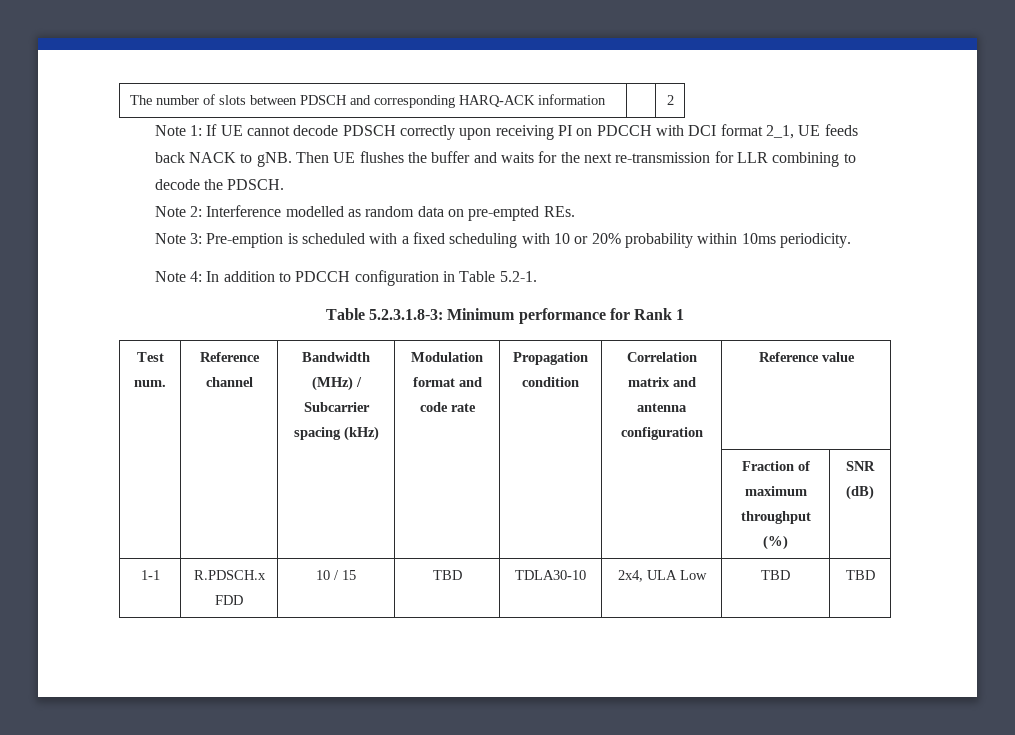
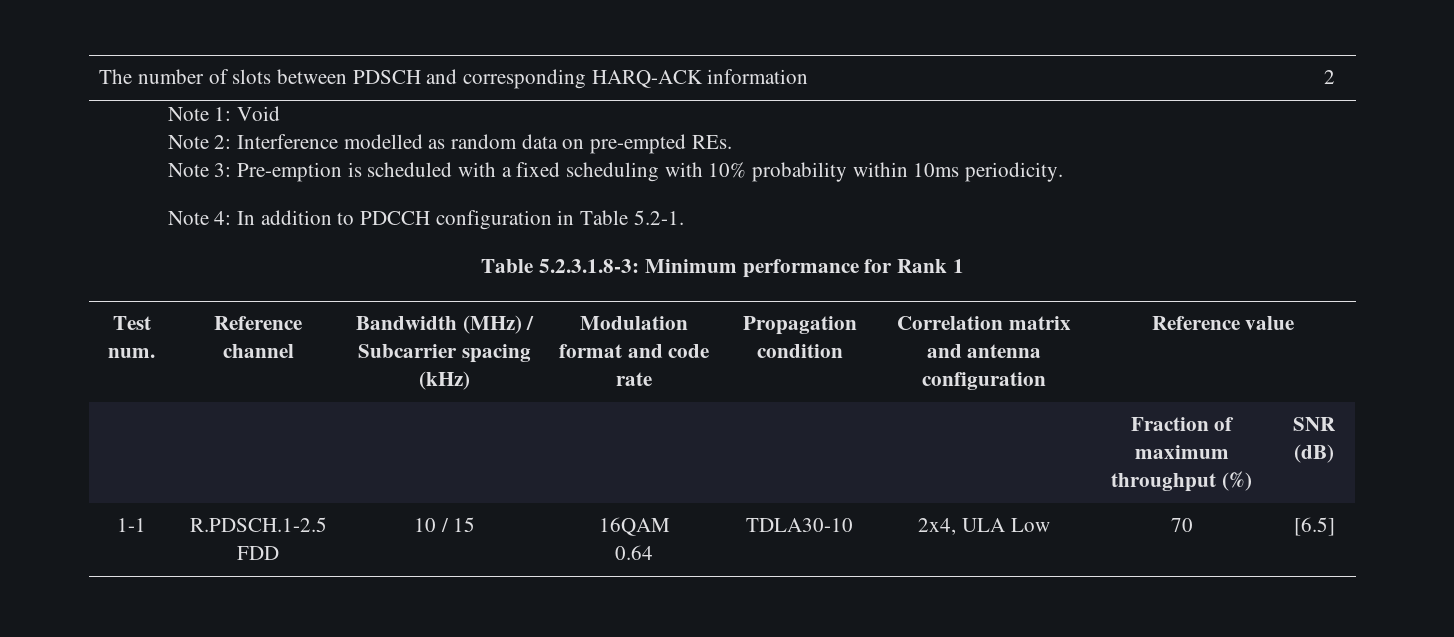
[206,124,858,140] [154,151,856,167] [154,179,285,190] If UE cannot decode PDSCH correctly upon receiving PI on PDCCH with DCI format 2_1, UE feeds back NACK to gNB. Then UE flushes the buffer and waits for the next re-transmission for LLR combining to decode the PDSCH. -> [237,106,281,121] Void
[553,233,621,244] 10 or 20% -> [708,162,747,178] 10%
[193,570,266,580] R.PDSCH.x -> [189,517,327,532] R.PDSCH.1-2.5
[432,570,462,580] TBD -> [598,517,670,536] [615,545,653,560] 16QAM // 0.64
[761,570,790,580] [845,570,875,580] TBD | TBD -> [1170,518,1193,532] [1293,517,1335,536] 70 | [6.5]

